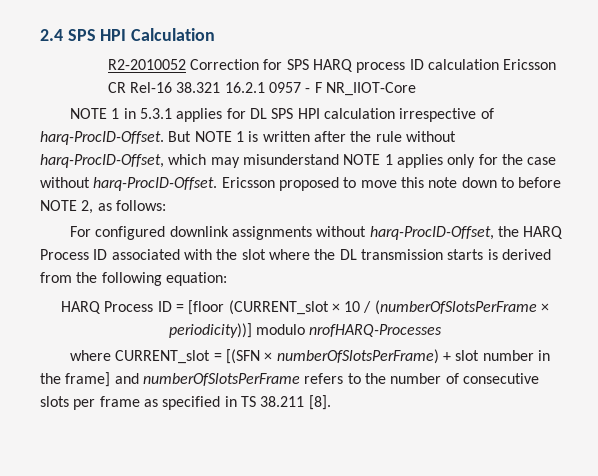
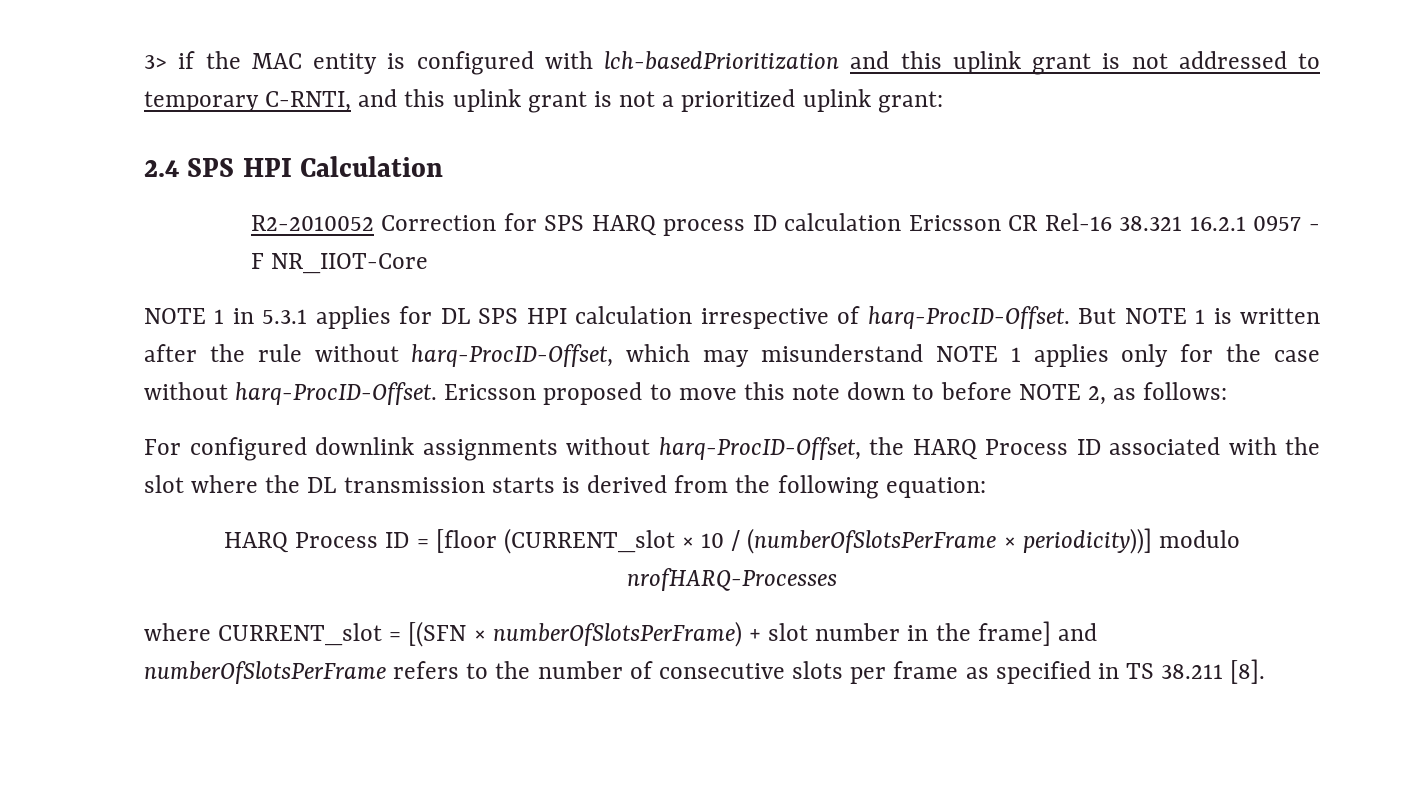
(40, 35) none -> [144,51,1320,75] [144,89,943,113] 3> if the MAC entity is configured with lch-basedPrioritization and this uplink grant is not addressed to temporary C-RNTI, and this uplink grant is not a prioritized uplink grant: //

